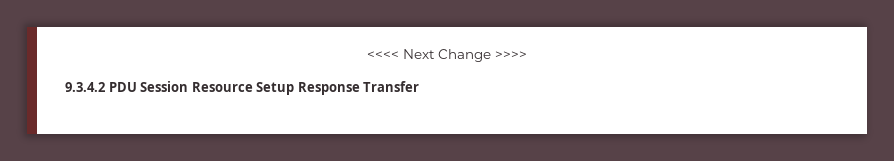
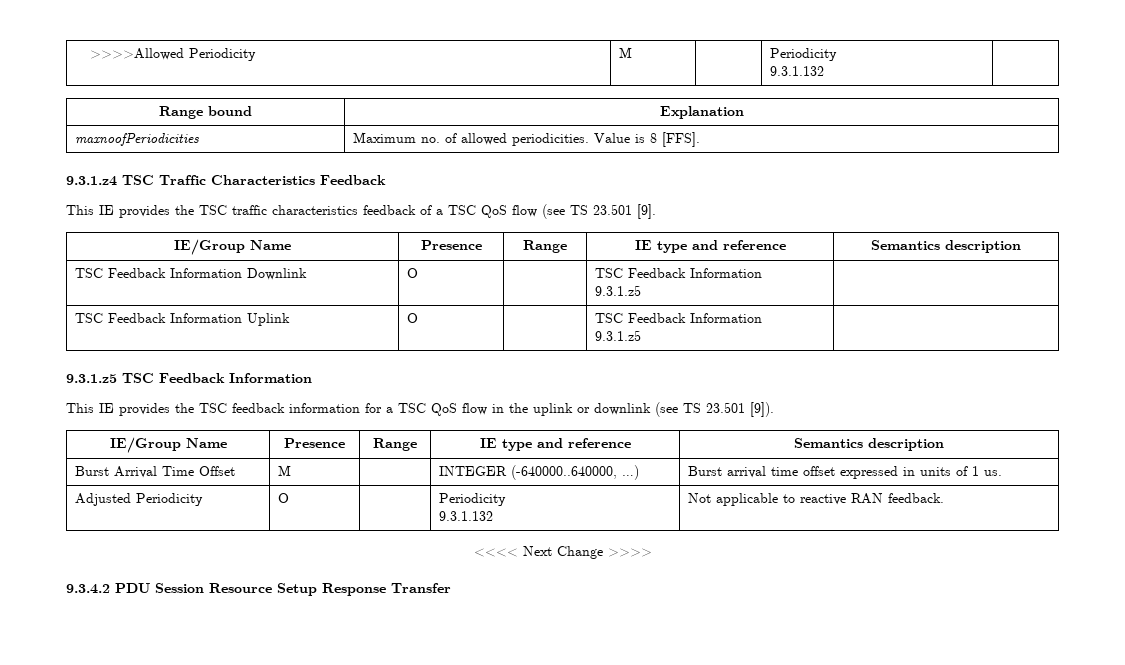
(367, 55) none -> [89,48,256,61] [618,47,632,58] [769,48,837,61] [769,66,824,76] [159,106,252,119] [659,106,744,119] [74,133,199,146] [352,132,700,147] [66,175,386,186] [66,204,656,219] [174,239,291,255] [420,240,482,250] [523,240,567,253] [634,240,786,253] [871,240,1021,253] [74,268,307,280] [406,268,418,278] [594,268,762,278] [594,285,641,296] [74,313,290,326] [406,313,418,323] [594,313,762,323] [594,330,641,341] [66,373,312,383] [66,402,774,417] [109,437,227,453] [284,438,345,448] [373,438,417,451] [479,438,631,451] [794,438,945,451] [74,466,235,478] [277,465,291,476] [438,465,639,480] [687,466,1002,479] [74,493,203,506] [277,493,289,503] [438,493,506,506] [438,511,493,521] [687,493,944,506] >>>>Allowed Periodicity | M | | Periodicity // 9.3.1.132 | // Range bound | Explanation // maxnoofPeriodicities | Maximum no. of allowed periodicities. Value is 8 [FFS]. // 9.3.1.z4 TSC Traffic Characteristics Feedback // This IE provides the TSC traffic characteristics feedback of a TSC QoS flow (see TS 23.501 [9]. // IE/Group Name | Presence | Range | IE type and reference | Semantics description // TSC Feedback Information Downlink | O | | TSC Feedback Information // 9.3.1.z5 | // TSC Feedback Information Uplink | O | | TSC Feedback Information // 9.3.1.z5 | // 9.3.1.z5 TSC Feedback Information // This IE provides the TSC feedback information for a TSC QoS flow in the uplink or downlink (see TS 23.501 [9]). // IE/Group Name | Presence | Range | IE type and reference | Semantics description // Burst Arrival Time Offset | M | | INTEGER (-640000..640000, …) | Burst arrival time offset expressed in units of 1 us. // Adjusted Periodicity | O | | Periodicity // 9.3.1.132 | Not applicable to reactive RAN feedback. //

